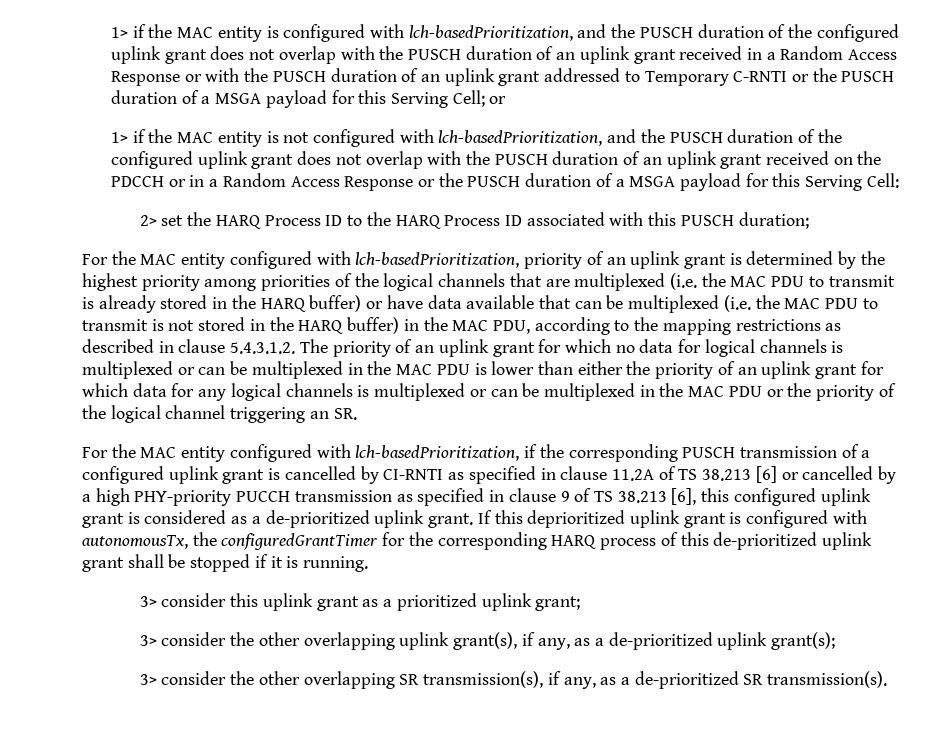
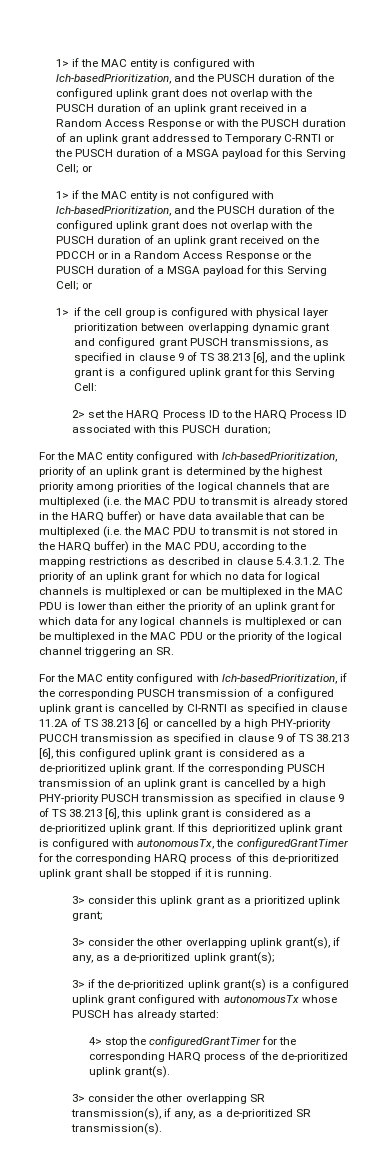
(863, 183) none -> [55,281,92,291] [55,307,329,318] [74,323,330,333] [74,337,329,348] [74,352,346,363] [74,367,336,378] Cell; or // 1> if the cell group is configured with physical layer prioritization between overlapping dynamic grant and configured grant PUSCH transmissions, as specified in clause 9 of TS 38.213 [6], and the uplink grant is a configured uplink grant for this Serving
(492, 517) none -> [187,764,325,774] [38,778,326,789] [39,793,344,804] [39,808,312,819] [39,823,186,834] the corresponding PUSCH transmission of an uplink grant is cancelled by a high PHY-priority PUSCH transmission as specified in clause 9 of TS 38.213 [6], this uplink grant is considered as a de-prioritized uplink grant. If
(836, 641) none -> [72,979,349,991] [72,994,337,1005] [72,1010,220,1020] [88,1036,297,1047] [88,1051,349,1062] [88,1066,170,1078] // 3> if the de-prioritized uplink grant(s) is a configured uplink grant configured with autonomousTx whose PUSCH has already started: // 4> stop the configuredGrantTimer for the corresponding HARQ process of the de-prioritized uplink grant(s).

